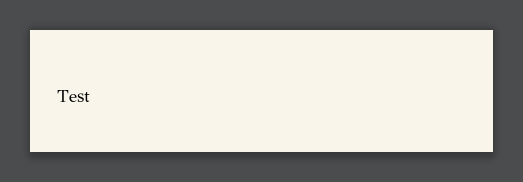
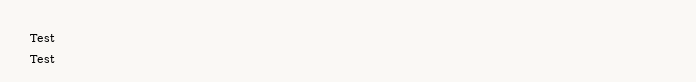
[57,90,90,102] Test -> [30,34,55,42] [30,55,55,63] Test // Test

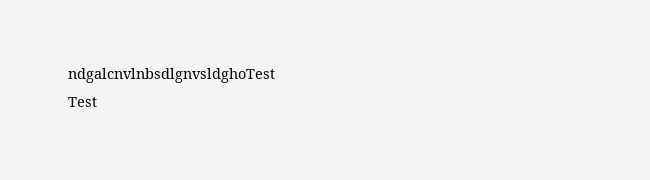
[30,34,55,42] Test -> [68,68,275,83] ndgalcnvlnbsdlgnvsldghoTest

